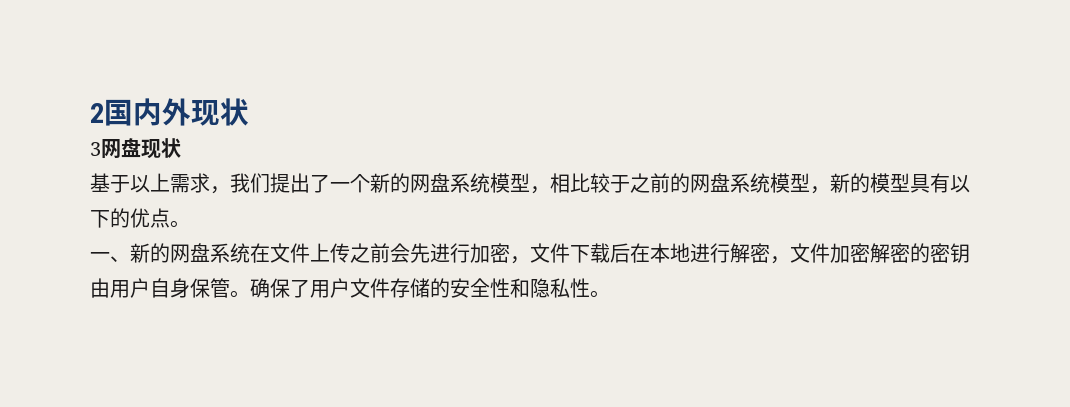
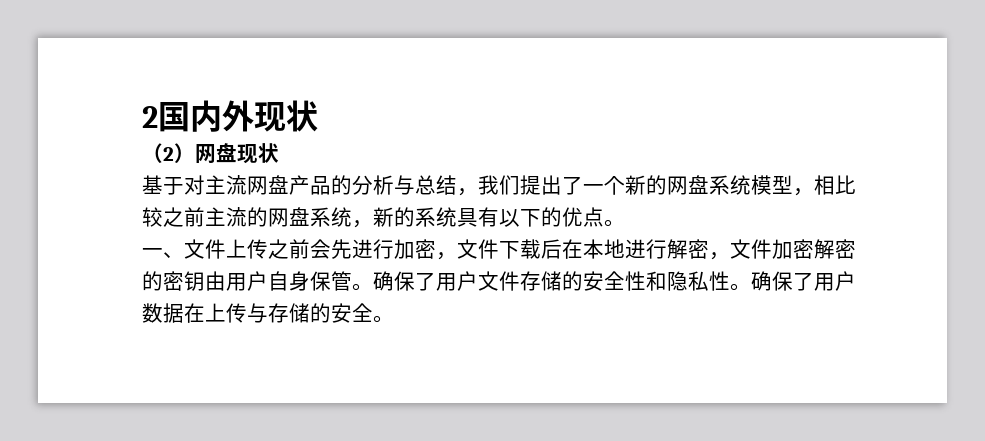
[90,142,101,156] 3 -> [142,143,195,163] （2）
[130,173,210,193] 以上需求 -> [184,175,457,195] 对主流网盘产品的分析与总结
[610,173,910,194] 于之前的网盘系统模型，新的模型 -> [163,207,457,228] 之前主流的网盘系统，新的系统
[130,243,270,263] 新的网盘系统在 -> (184, 255) none
(610, 294) none -> [751,271,856,291] [142,303,394,323] 确保了用户数据在上传与存储的安全。

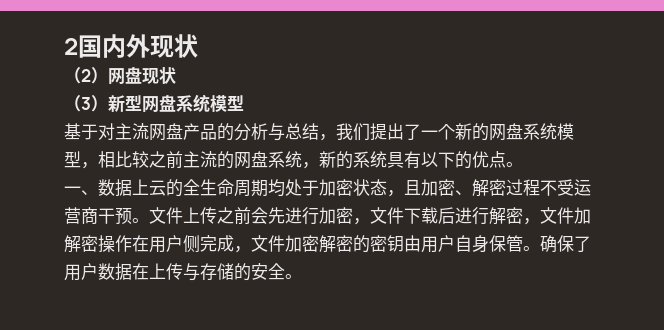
(279, 153) none -> [64,94,244,113] // （3）新型网盘系统模型
(184, 255) none -> [98,179,591,197] [64,207,149,225] 数据上云的全生命周期均处于加密状态，且加密、解密过程不受运营商干预。
[562,239,625,259] 在本地 -> (455, 215) none
(793, 249) none -> [64,235,302,253] 解密操作在用户侧完成，文件加
[478,271,856,291] 文件存储的安全性和隐私性。确保了用户 -> (98, 271) none

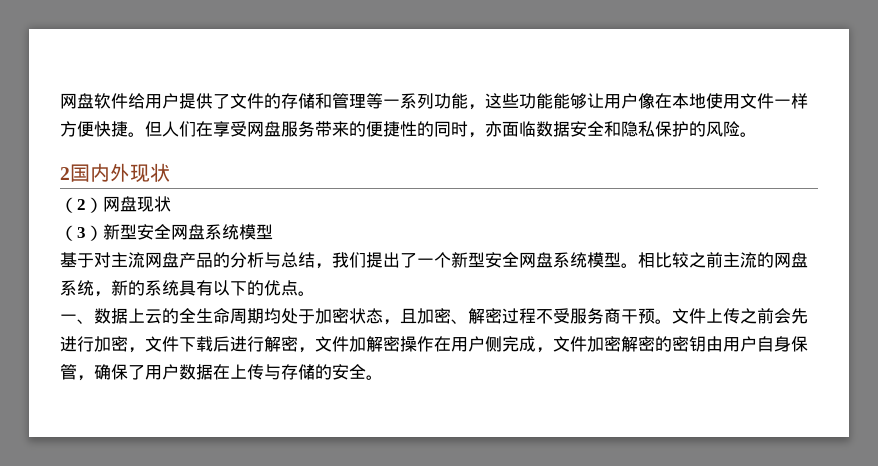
(64, 46) none -> [60,93,808,110] [60,121,757,138] 网盘软件给用户提供了文件的存储和管理等一系列功能，这些功能能够让用户像在本地使用文件一样方便快捷。但人们在享受网盘服务带来的便捷性的同时，亦面临数据安全和隐私保护的风险。 //
(142, 103) none -> [137,224,171,240] 安全
[472,123,574,141] [64,151,98,169] 的网盘系统模型， -> [468,252,638,268] 型安全网盘系统模型。
[574,179,591,196] [64,207,81,224] 运营 -> [570,308,604,324] 服务
[523,246,540,251] 。 -> [77,375,94,381] ，

